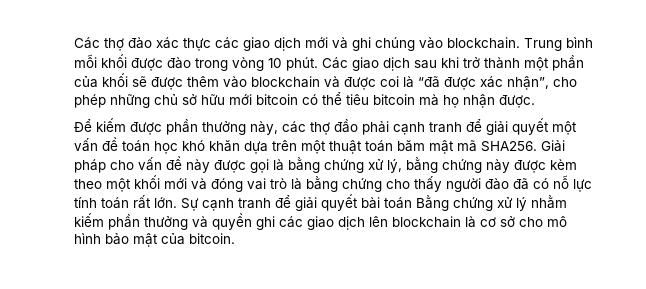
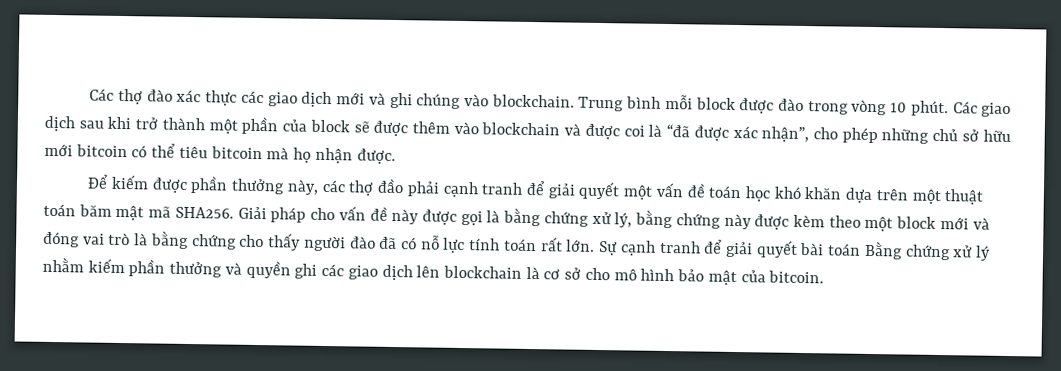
[101,54,127,68] khối -> [695,97,736,110] block
[102,73,128,87] khối -> [309,119,350,133] block
[134,175,160,189] khối -> [896,216,937,229] block

